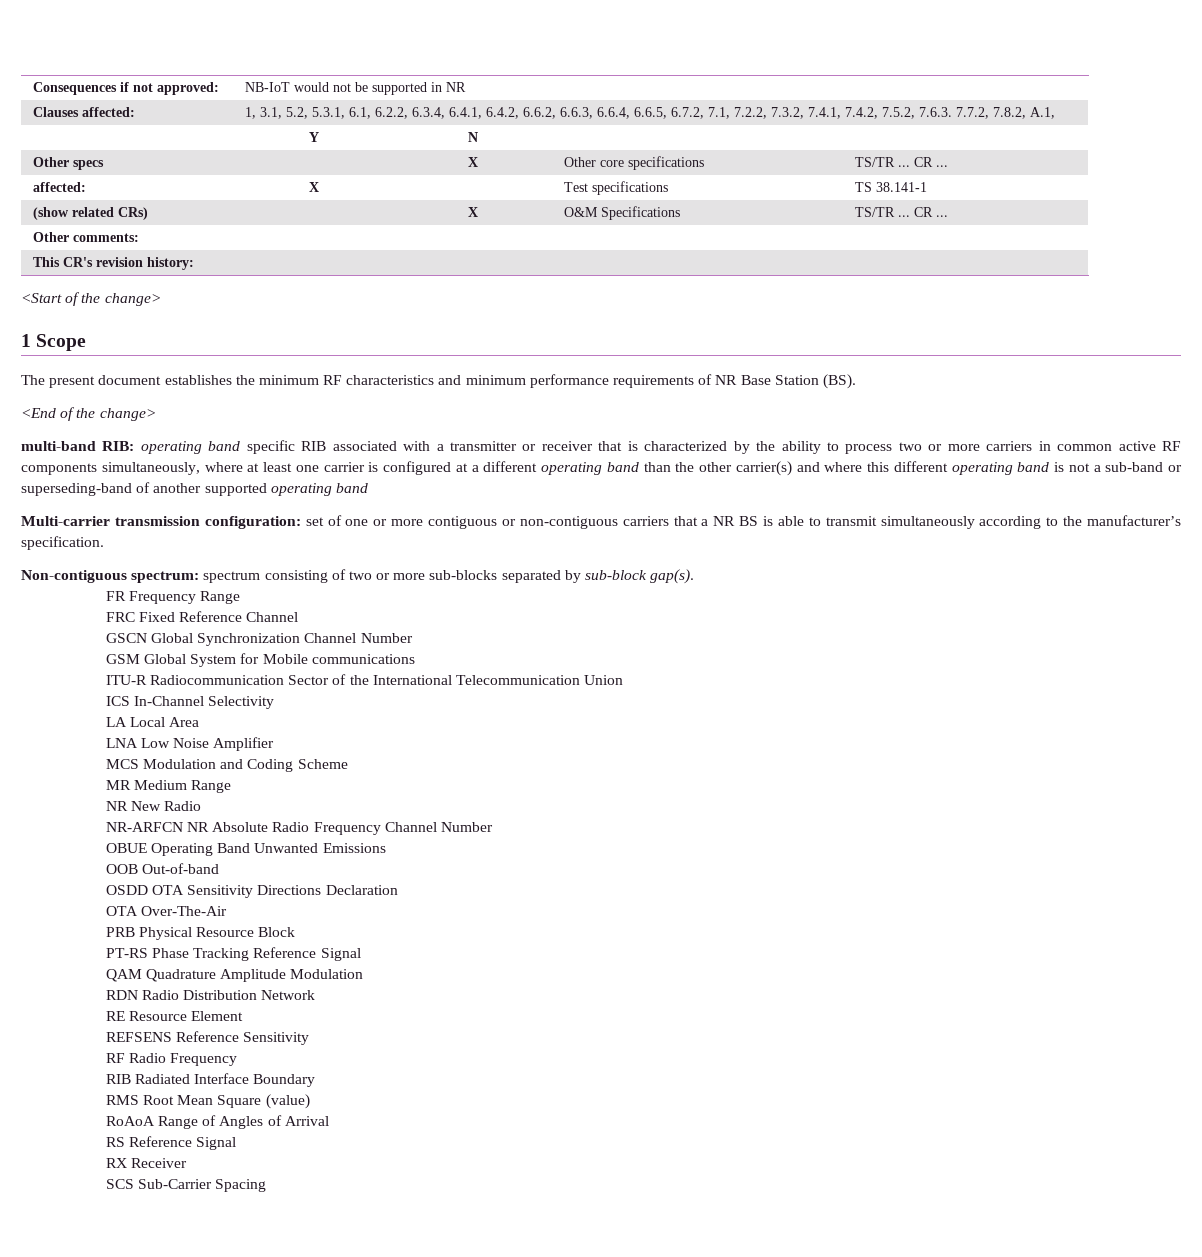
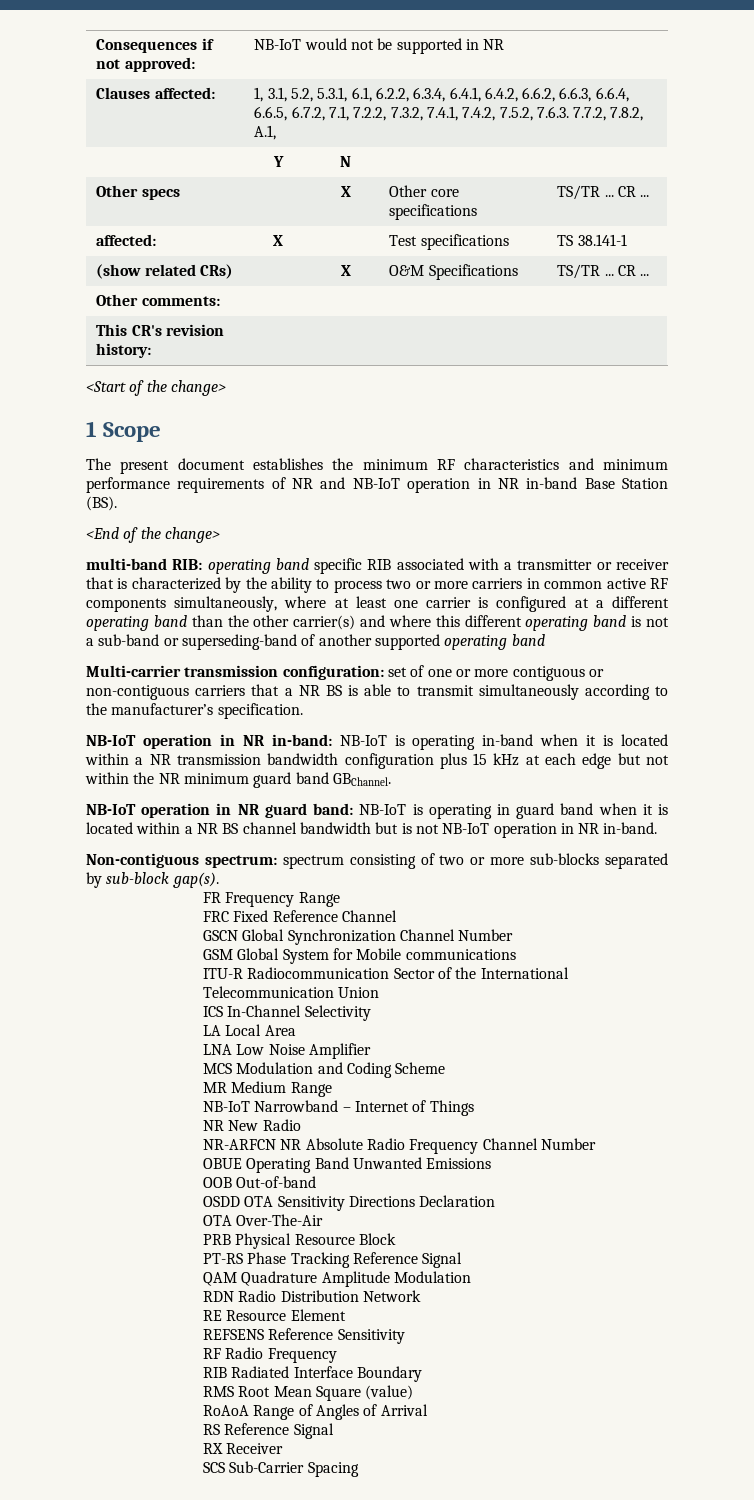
(738, 380) none -> [320,477,578,493] and NB-IoT operation in NR in-band
(104, 543) none -> [86,734,668,750] [85,753,669,769] [85,772,391,788] [86,803,668,819] [86,822,658,838] // NB-IoT operation in NR in-band: NB-IoT is operating in-band when it is located within a NR transmission bandwidth configuration plus 15 kHz at each edge but not within the NR minimum guard band GBChannel. // NB-IoT operation in NR guard band: NB-IoT is operating in guard band when it is located within a NR BS channel bandwidth but is not NB-IoT operation in NR in-band.
(232, 786) none -> [202,1100,474,1116] // NB-IoT Narrowband – Internet of Things

